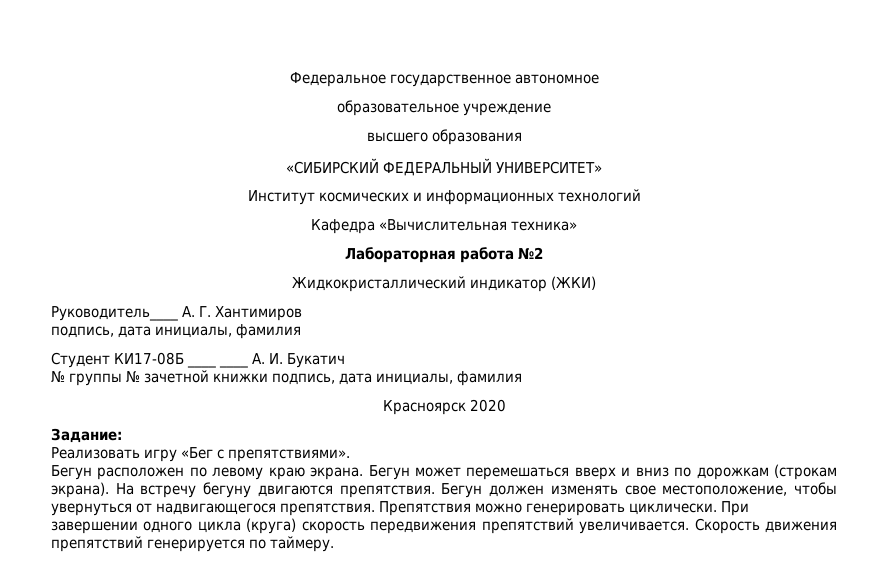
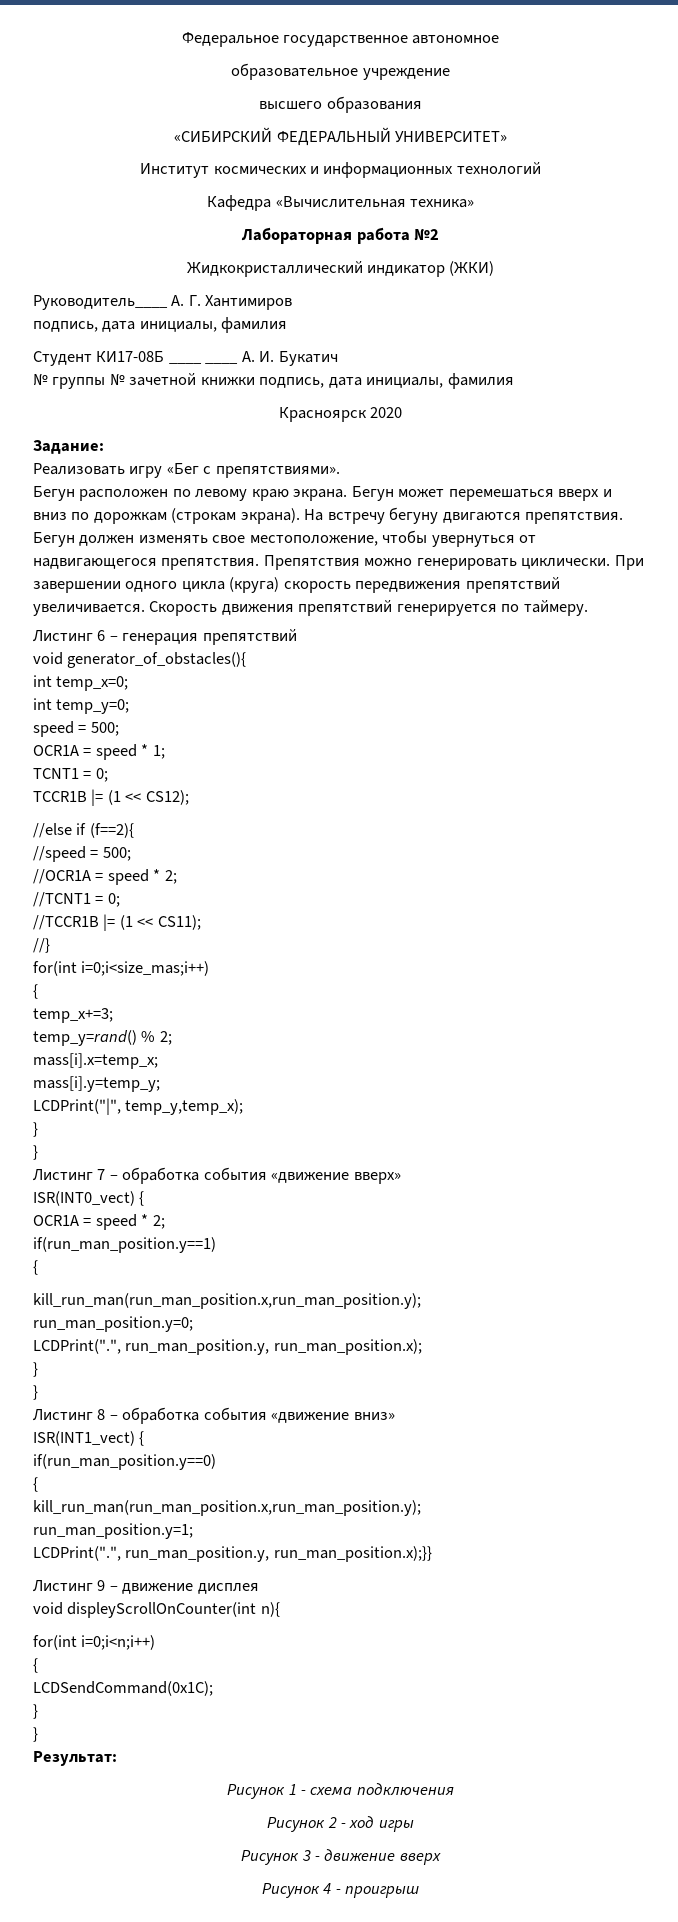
(334, 544) none -> [33,629,297,645] [33,652,247,668] [33,675,129,691] [33,698,130,714] [33,721,119,737] [33,744,165,760] [33,768,108,782] [33,789,189,806] [33,823,134,838] [33,846,131,862] [33,869,177,885] [33,892,120,907] [33,914,201,931] [33,938,50,953] [33,961,210,976] [33,984,38,999] [33,1008,113,1023] [33,1030,172,1046] [33,1053,158,1069] [33,1076,160,1092] [33,1098,244,1115] [33,1122,38,1137] [33,1145,38,1160] [33,1167,401,1184] [33,1191,145,1206] [33,1214,165,1230] [33,1237,216,1253] [33,1260,38,1275] [33,1293,421,1309] [33,1316,193,1332] [33,1339,422,1355] [33,1362,38,1377] [33,1385,38,1400] [33,1407,395,1424] [33,1431,145,1446] [33,1454,216,1470] [33,1477,38,1492] [33,1500,421,1516] [33,1523,193,1539] [33,1546,432,1562] [33,1580,259,1594] [33,1602,280,1618] [33,1635,156,1650] [33,1658,38,1673] [33,1681,213,1696] [33,1704,38,1719] [33,1727,38,1742] [33,1751,117,1766] [227,1783,454,1799] [267,1816,414,1832] [241,1849,441,1865] [261,1883,420,1898] // Листинг 6 – генерация препятствий // void generator_of_obstacles(){ // int temp_x=0; // int temp_y=0; // speed = 500; // OCR1A = speed * 1; // TCNT1 = 0; // TCCR1B |= (1 << CS12); // //else if (f==2){ // //speed = 500; // //OCR1A = speed * 2; // //TCNT1 = 0; // //TCCR1B |= (1 << CS11); // //} // for(int i=0;i<size_mas;i++) // { // temp_x+=3; // temp_y=rand() % 2; // mass[i].x=temp_x; // mass[i].y=temp_y; // LCDPrint("|", temp_y,temp_x); // } // } // Листинг 7 – обработка события «движение вверх» // ISR(INT0_vect) { // OCR1A = speed * 2; // if(run_man_position.y==1) // { // kill_run_man(run_man_position.x,run_man_position.y); // run_man_position.y=0; // LCDPrint(".", run_man_position.y, run_man_position.x); // } // } // Листинг 8 – обработка события «движение вниз» // ISR(INT1_vect) { // if(run_man_position.y==0) // { // kill_run_man(run_man_position.x,run_man_position.y); // run_man_position.y=1; // LCDPrint(".", run_man_position.y, run_man_position.x);}} // Листинг 9 – движение дисплея // void displeyScrollOnCounter(int n){ // for(int i=0;i<n;i++) // { // LCDSendCommand(0x1C); // } // } // Результат: // Рисунок 1 - схема подключения // Рисунок 2 - ход игры // Рисунок 3 - движение вверх // Рисунок 4 - проигрыш

